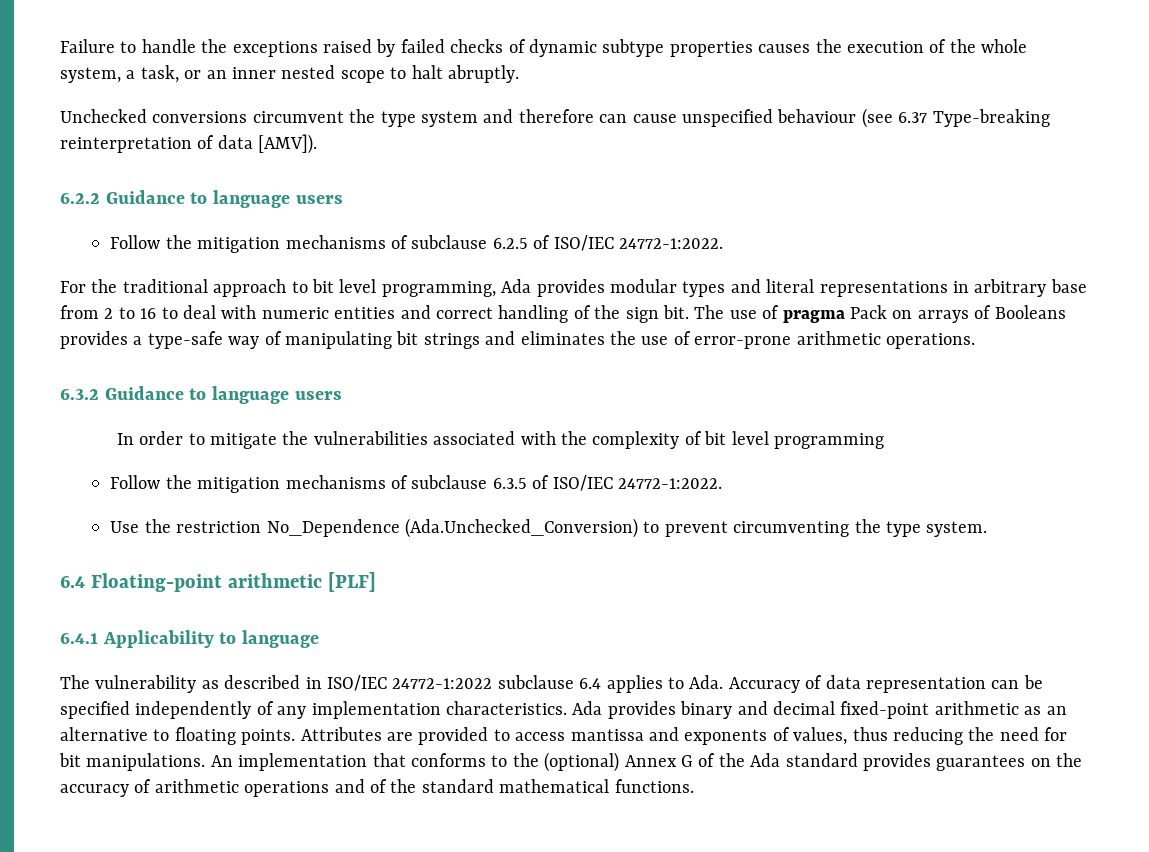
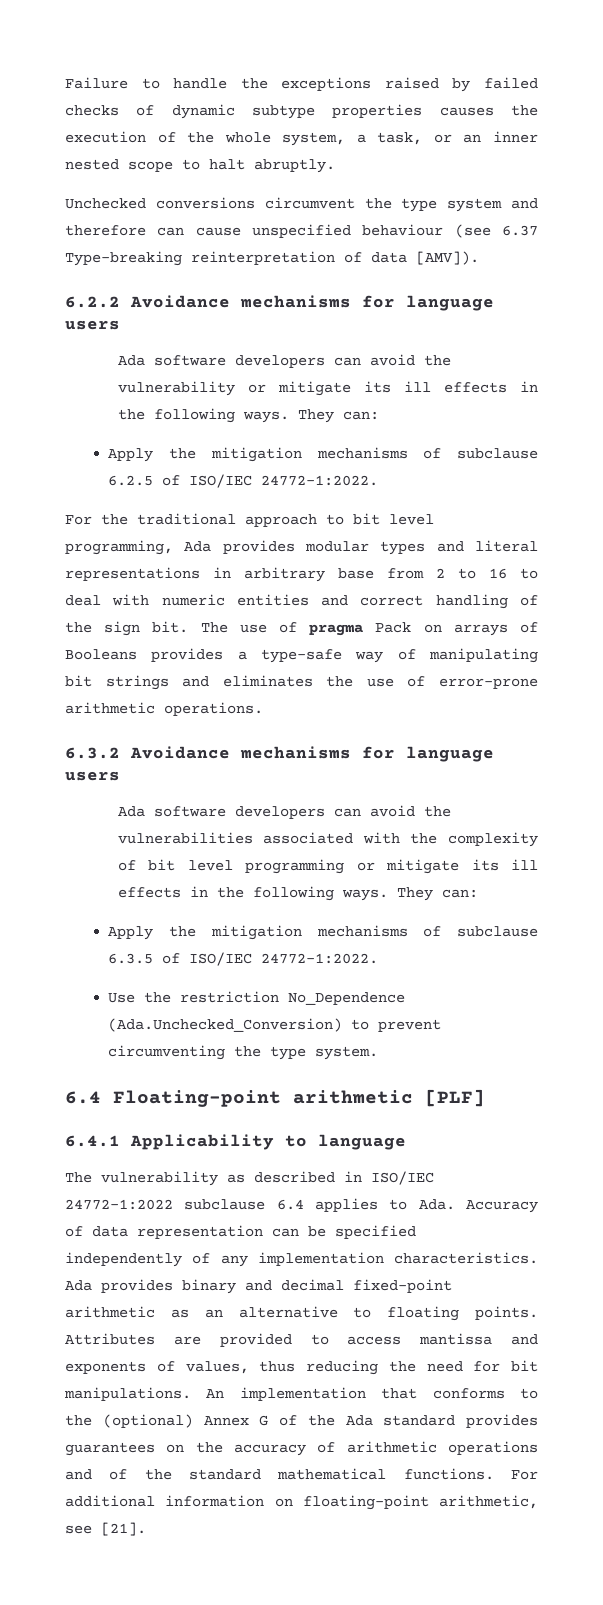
[105,190,343,208] [110,235,161,249] Guidance to language users // Follow -> [130,295,494,311] [65,320,120,330] [117,354,451,368] [117,381,538,396] [117,408,379,423] [108,448,154,462] Avoidance mechanisms for language users // Ada software developers can avoid the vulnerability or mitigate its ill effects in the following ways. They can: // Apply
[104,386,342,404] [116,431,278,449] Guidance to language users // In order to mitigate -> [130,746,494,762] [65,771,120,781] [117,805,415,819] Avoidance mechanisms for language users // Ada software developers can avoid
[110,475,161,489] // Follow -> [356,859,538,874] [117,886,478,901] [108,926,154,940] or mitigate its ill effects in the following ways. They can: // Apply
(694, 786) none -> [511,1470,538,1480] [65,1495,538,1510] [65,1522,146,1536] For additional information on floating-point arithmetic, see [21].

